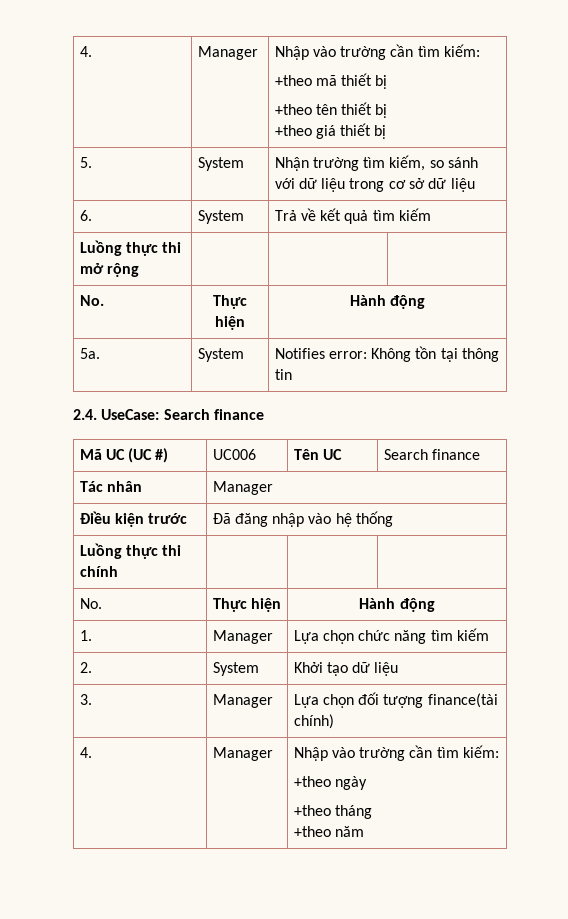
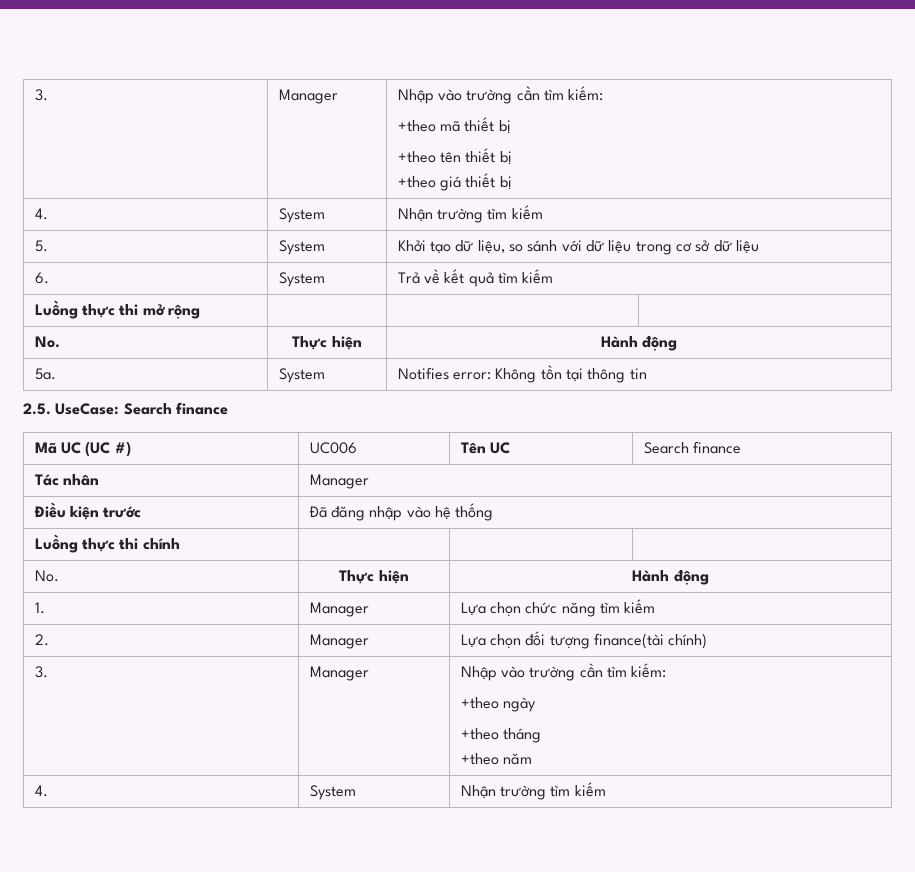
[79,46,92,57] 4. -> [34,89,48,101] 3.
[79,157,92,168] [197,157,244,171] [274,155,426,171] 5. | System | Nhận trường tìm kiếm, -> [34,208,48,220] [278,208,325,223] [397,205,543,223] [34,240,48,252] [278,240,325,255] [397,240,505,254] 4. | System | Nhận trường tìm kiếm // 5. | System | Khởi tạo dữ liệu,
[73,409,97,420] 2.4. -> [23,403,51,415] 2.5.
[212,662,259,676] [293,662,399,676] [79,694,92,705] | System | Khởi tạo dữ liệu // 3. -> (49, 640) none
[79,747,92,758] 4. -> [34,666,48,678] 3.
(364, 831) none -> [34,785,48,797] [309,785,356,800] [460,782,606,800] // 4. | System | Nhận trường tìm kiếm

